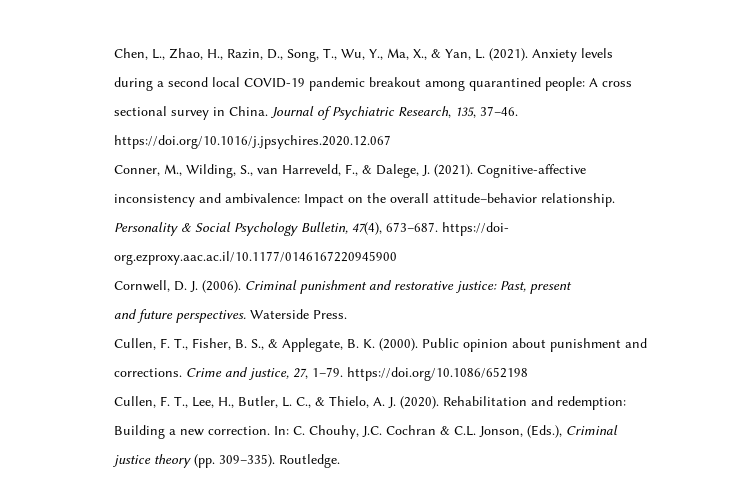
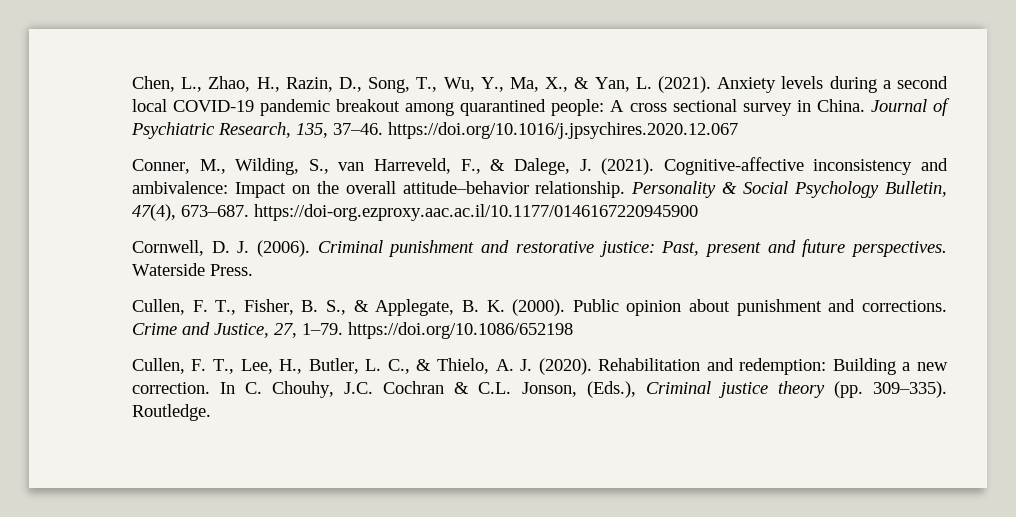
(613, 53) // -> (824, 82) none
(632, 84) // -> (667, 107) none
(518, 111) // -> (383, 129) none
(586, 171) // -> (804, 166) none
(615, 200) // -> (626, 189) none
[441,222,509,236] [113,251,397,265] https://doi- // org.ezproxy.aac.ac.il/10.1177/0146167220945900 -> [253,204,698,221] https://doi-org.ezproxy.aac.ac.il/10.1177/0146167220945900
(572, 288) // -> (761, 249) none
(647, 343) // -> (856, 305) none
[248,368,289,380] justice, -> [213,323,269,338] Justice,
(626, 403) // -> (827, 366) none
[273,426,289,435] In: -> [219,382,235,394] In
(618, 430) // -> (711, 387) none

